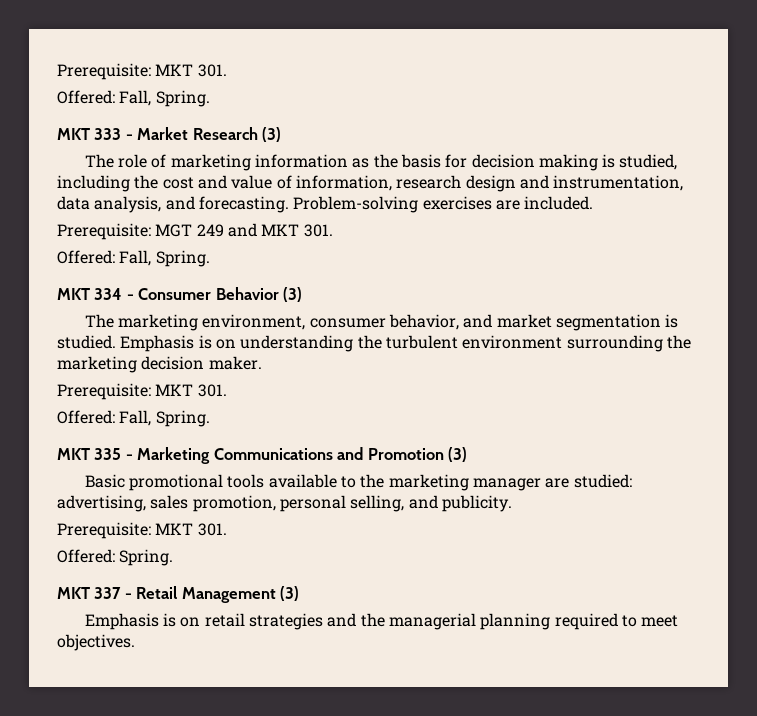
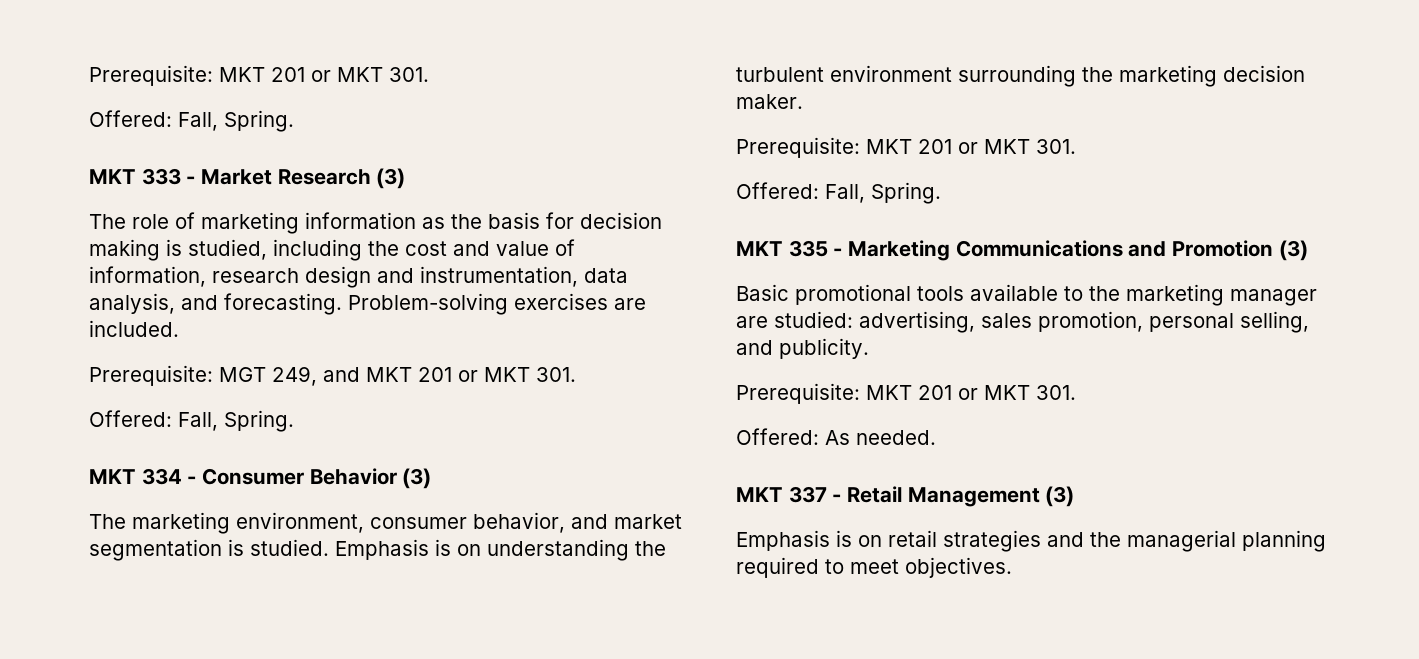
[57,63,194,80] Prerequisite: MKT -> [89,65,383,86] Prerequisite: MKT 201 or MKT
[196,224,224,237] 249 -> [272,366,317,386] 249,
(300, 230) none -> [418,367,530,382] 201 or MKT
(194, 390) none -> [918,139,1030,154] 201 or MKT
[197,523,227,536] [57,549,174,566] 301. // Offered: Spring. -> [918,385,1076,400] [736,428,936,445] 201 or MKT 301. // Offered: As needed.

